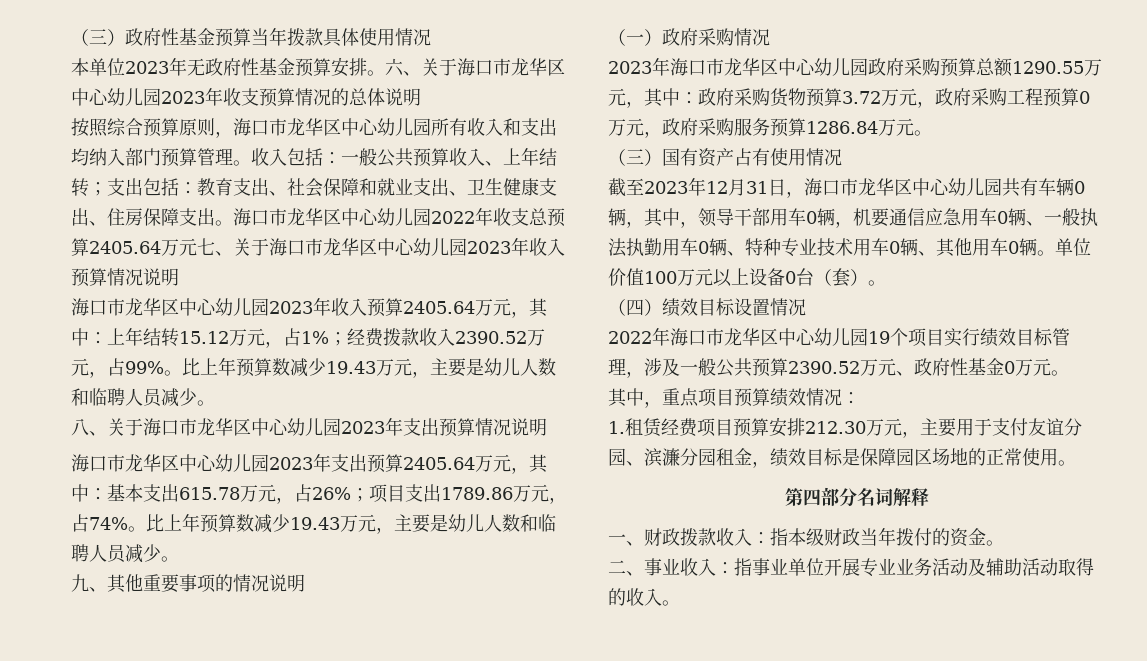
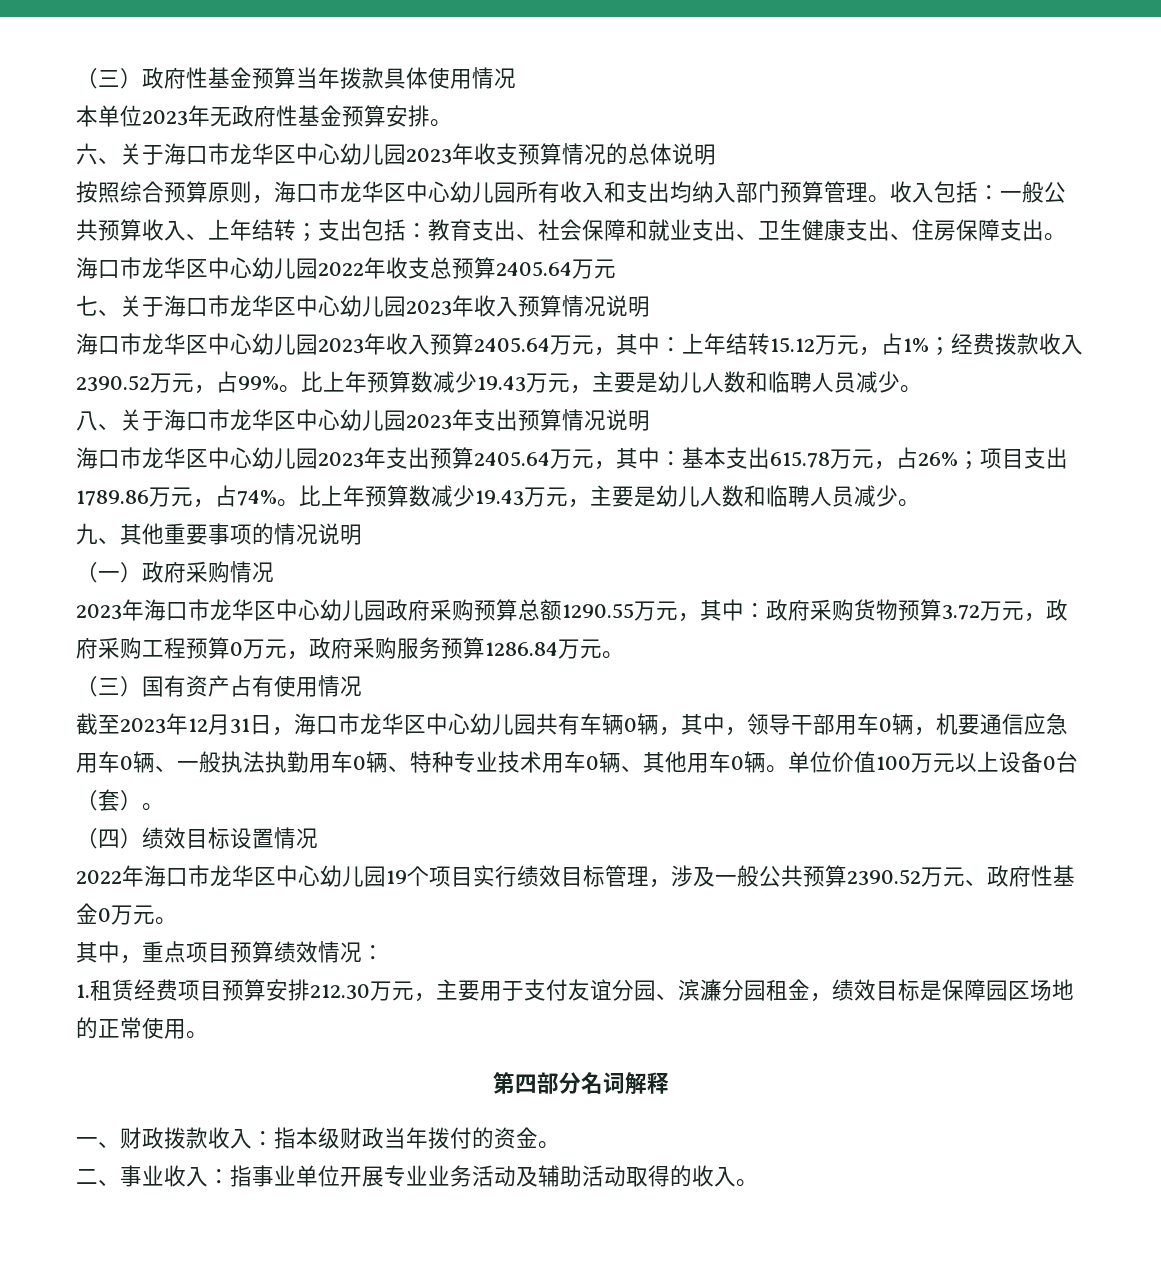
(385, 73) none -> (452, 123) //
(197, 247) none -> (616, 269) //

